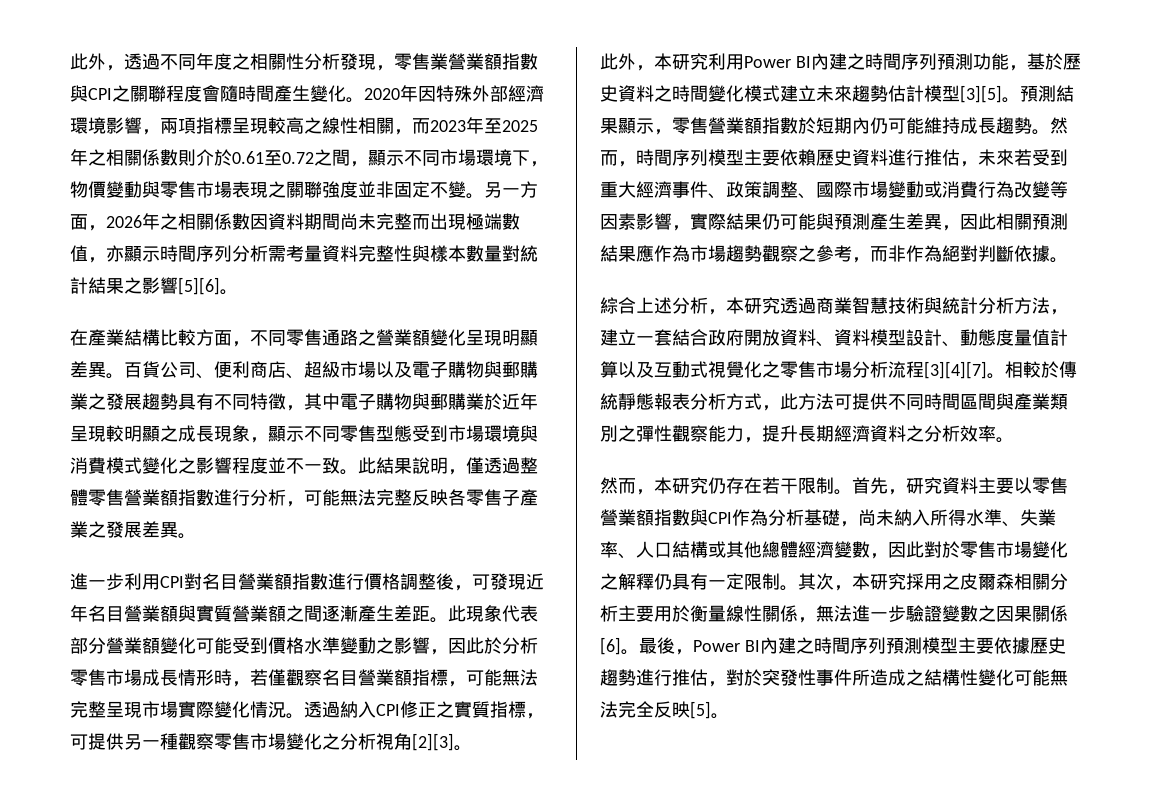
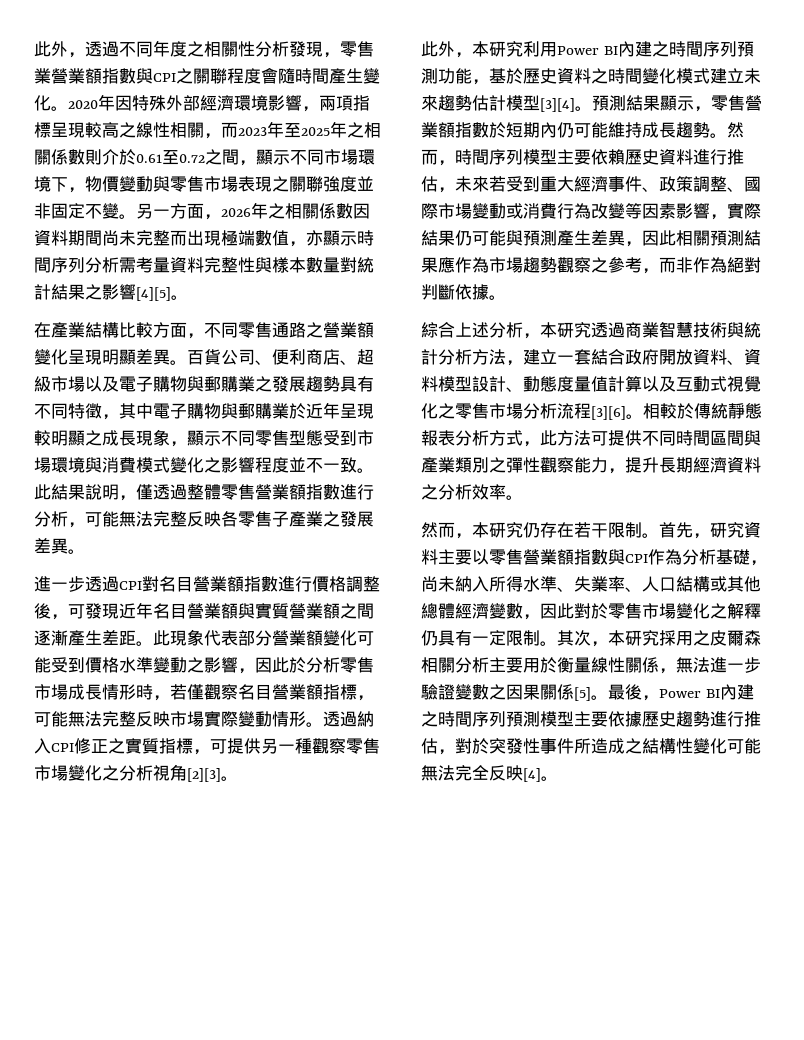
[178,277,220,295] [5][6] -> [136,287,171,301] [4][5]
[124,573,160,590] 利用 -> [85,576,119,592] 透過
[106,701,142,718] 呈現 -> [136,711,170,727] 反映
[232,701,286,718] 化情況 -> [255,711,306,727] 動情形
[960,85,1002,103] [3][5] -> [540,98,575,112] [3][4]
[924,361,987,379] [3][4][7] -> [591,406,626,420] [3][6]
[600,637,621,655] [6] -> [574,687,591,701] [5]
[690,701,711,719] [5] -> [523,768,541,782] [4]

